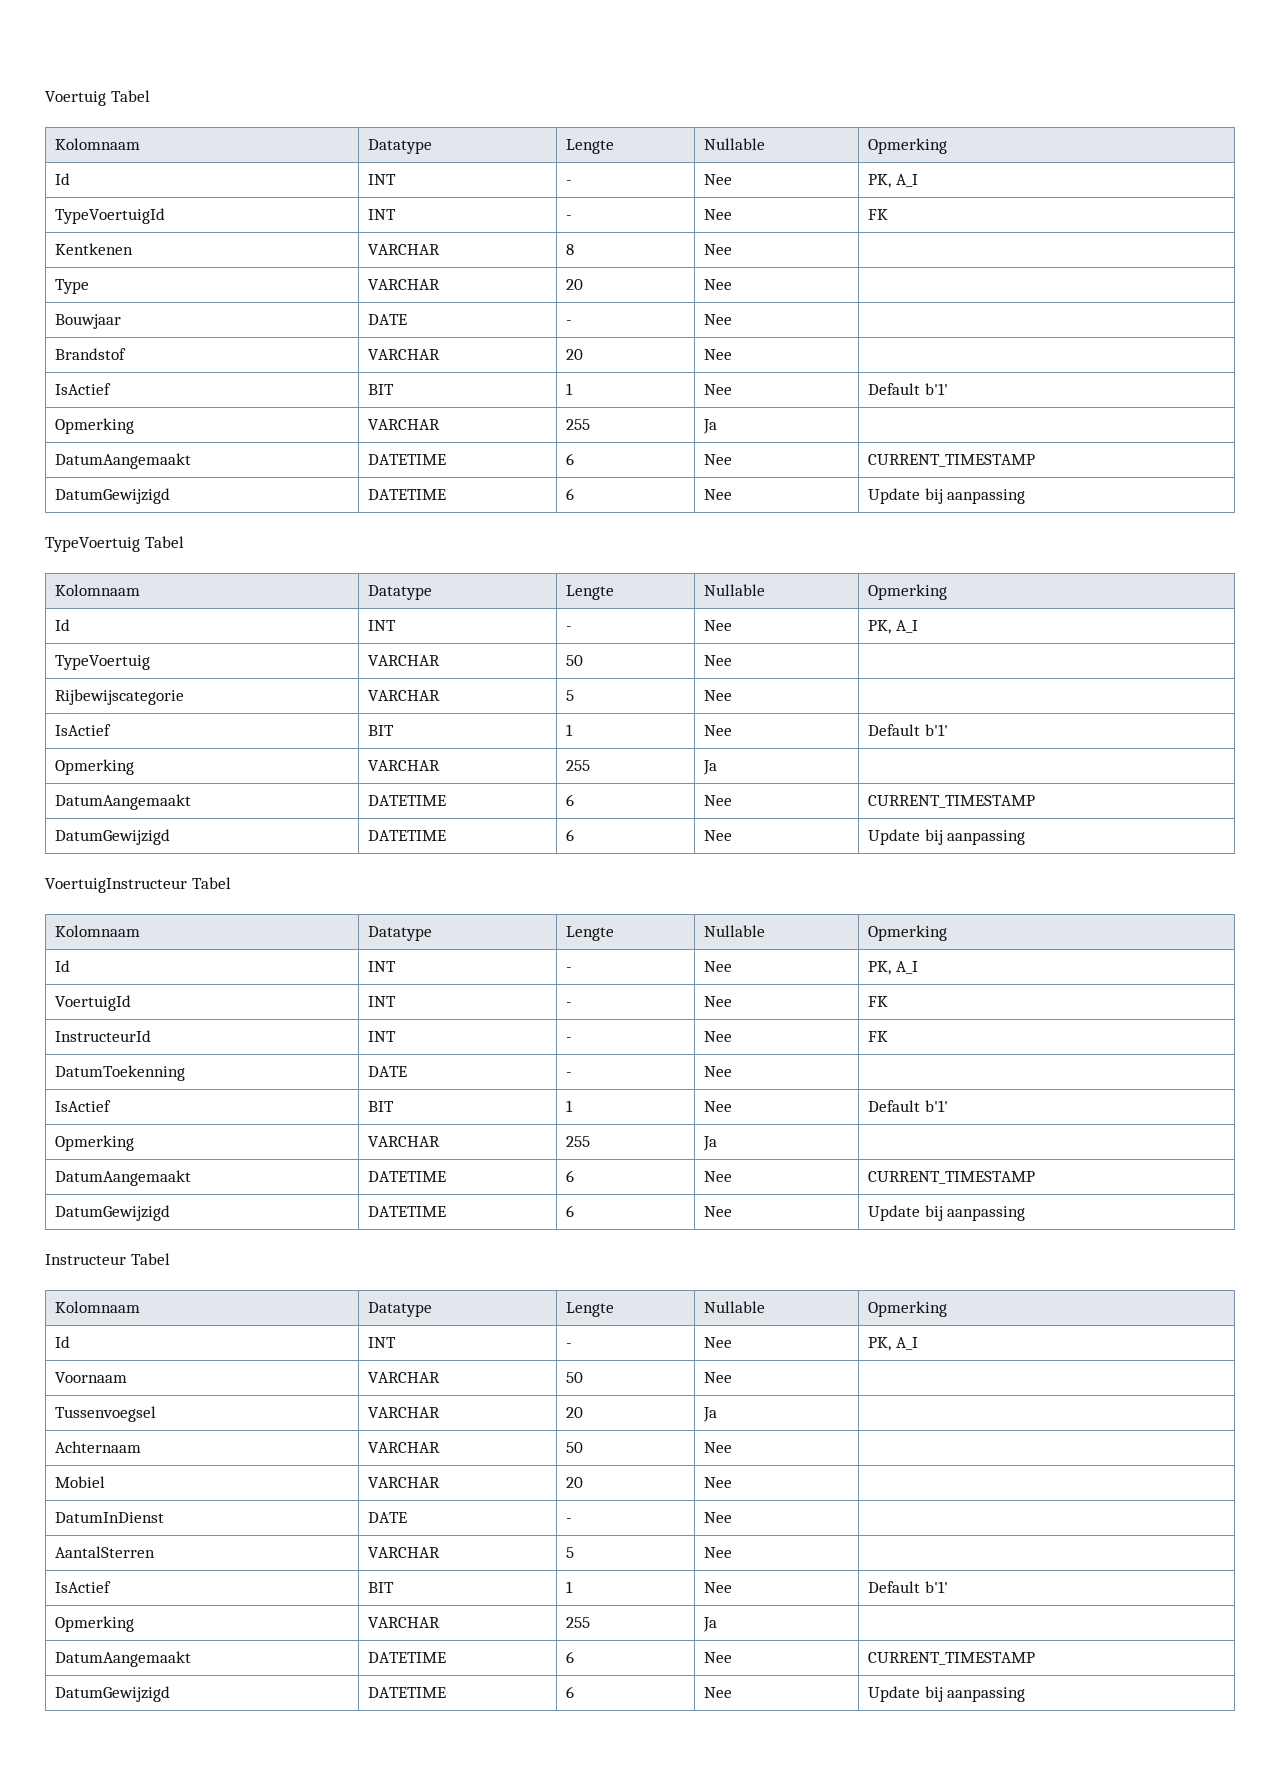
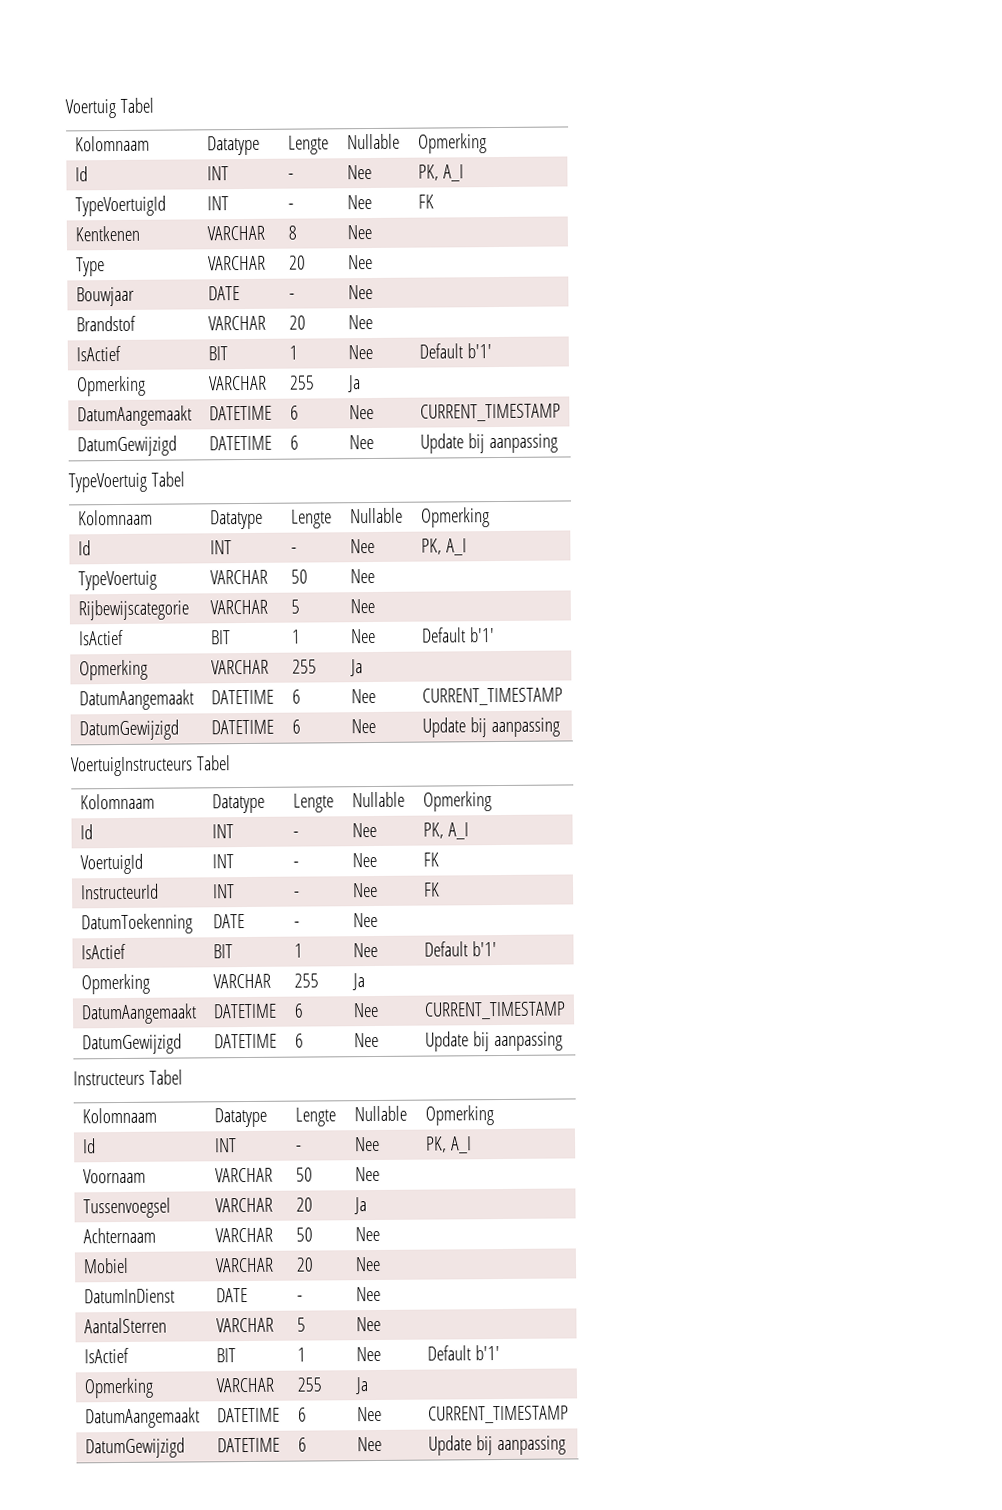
[45,878,187,893] VoertuigInstructeur -> [71,756,193,777] VoertuigInstructeurs
[45,1254,126,1265] Instructeur -> [73,1070,145,1086] Instructeurs

